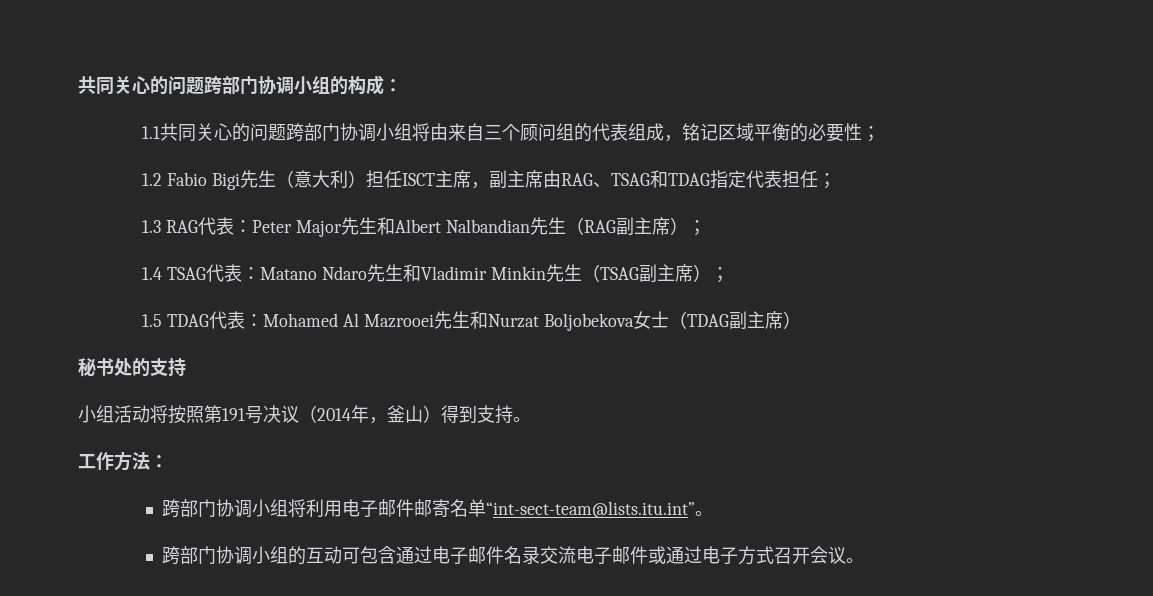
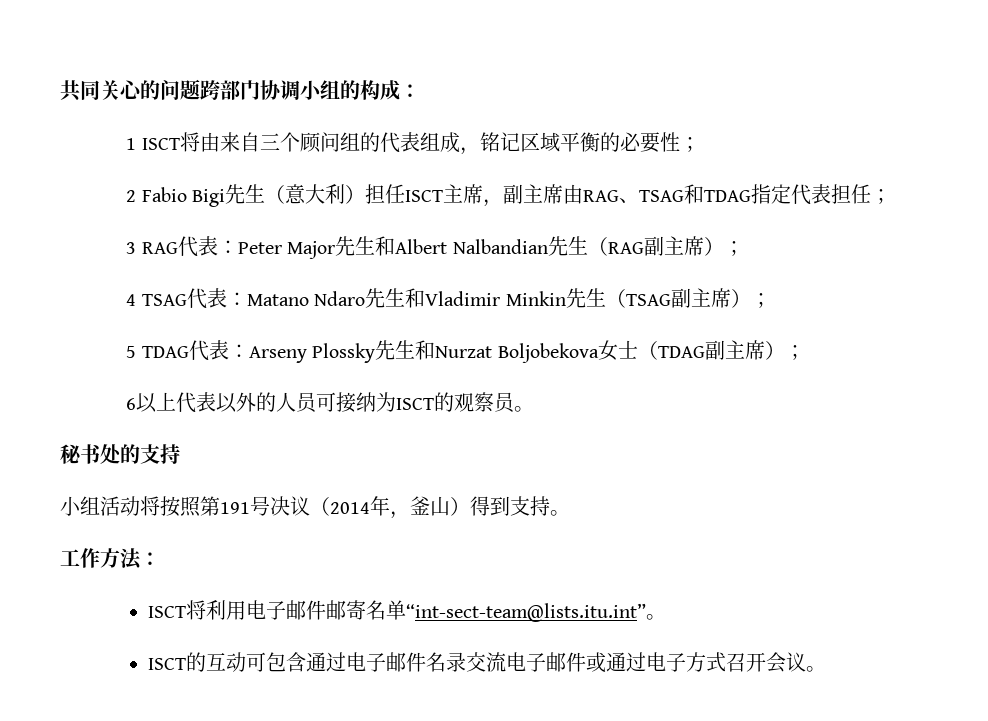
[142,123,413,142] 1.1共同关心的问题跨部门协调小组 -> [126,138,180,150] 1 ISCT
[142,173,163,186] 1.2 -> [126,190,137,202] 2
[142,220,162,233] 1.3 -> [126,242,137,254] 3
[142,267,163,280] 1.4 -> [126,294,137,306] 4
[142,314,163,327] 1.5 -> [126,346,137,358] 5
[263,313,434,328] Mohamed Al Mazrooei -> [248,343,376,363] Arseny Plossky
(801, 320) none -> [784,345,805,360] [126,392,535,413] ； // 6以上代表以外的人员可接纳为ISCT的观察员。
[161,499,288,518] 跨部门协调小组 -> [148,606,187,618] ISCT
[161,546,288,565] 跨部门协调小组 -> [148,658,187,670] ISCT

